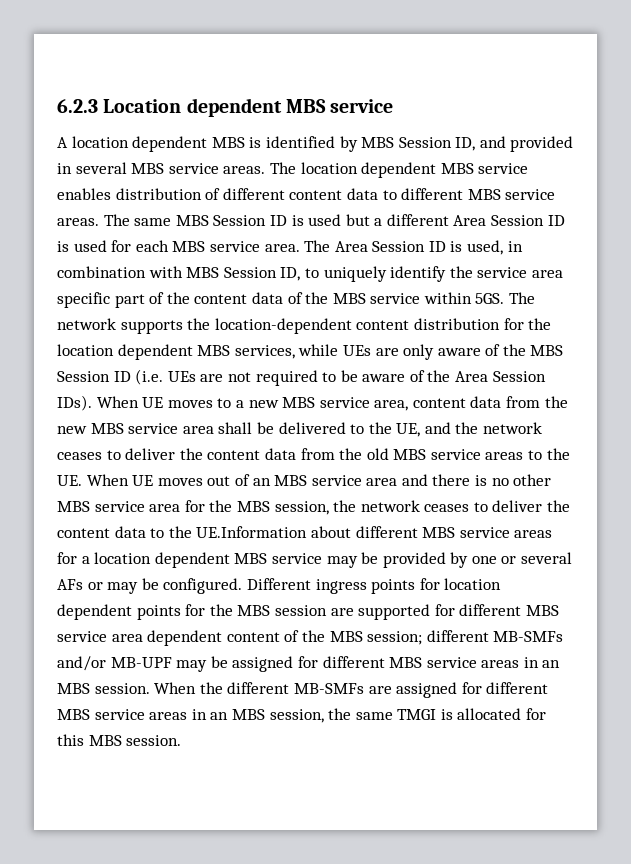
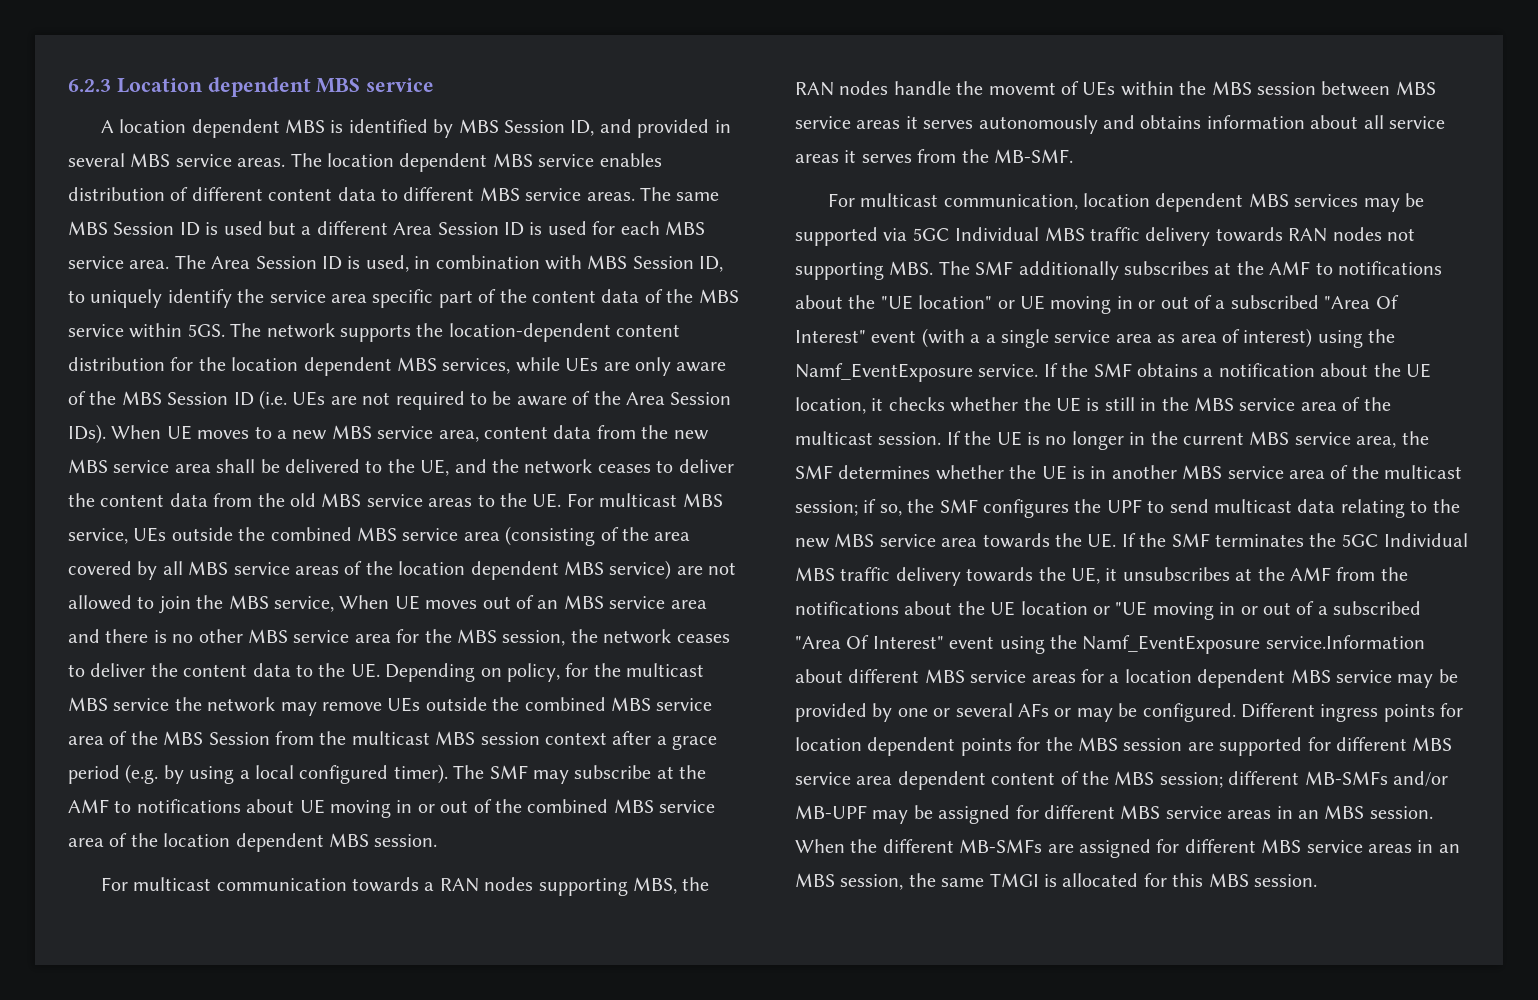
(82, 480) none -> [566,493,723,507] [68,526,691,546] [68,560,737,580] [68,595,334,614] For multicast MBS service, UEs outside the combined MBS service area (consisting of the area covered by all MBS service areas of the location dependent MBS service) are not allowed to join the MBS service,
[196,526,308,538] UE.Information -> [350,663,705,682] [68,697,713,716] [68,731,718,750] [68,764,707,784] [68,799,716,818] [68,833,438,852] [100,877,710,896] [795,81,1436,96] [795,115,1445,134] [795,149,1073,163] [827,193,1424,212] [795,227,1415,246] [795,261,1442,280] [795,295,1399,314] [795,328,1396,348] [795,363,1431,382] [795,397,1391,414] [795,431,1429,450] [795,465,1463,480] [795,499,1460,518] [795,533,1469,548] [795,567,1408,586] [795,601,1422,620] [795,635,1425,654] UE. Depending on policy, for the multicast MBS service the network may remove UEs outside the combined MBS service area of the MBS Session from the multicast MBS session context after a grace period (e.g. by using a local configured timer). The SMF may subscribe at the AMF to notifications about UE moving in or out of the combined MBS service area of the location dependent MBS session. // For multicast communication towards a RAN nodes supporting MBS, the RAN nodes handle the movemt of UEs within the MBS session between MBS service areas it serves autonomously and obtains information about all service areas it serves from the MB-SMF. // For multicast communication, location dependent MBS services may be supported via 5GC Individual MBS traffic delivery towards RAN nodes not supporting MBS. The SMF additionally subscribes at the AMF to notifications about the "UE location" or UE moving in or out of a subscribed "Area Of Interest" event (with a a single service area as area of interest) using the Namf_EventExposure service. If the SMF obtains a notification about the UE location, it checks whether the UE is still in the MBS service area of the multicast session. If the UE is no longer in the current MBS service area, the SMF determines whether the UE is in another MBS service area of the multicast session; if so, the SMF configures the UPF to send multicast data relating to the new MBS service area towards the UE. If the SMF terminates the 5GC Individual MBS traffic delivery towards the UE, it unsubscribes at the AMF from the notifications about the UE location or "UE moving in or out of a subscribed "Area Of Interest" event using the Namf_EventExposure service.Information

